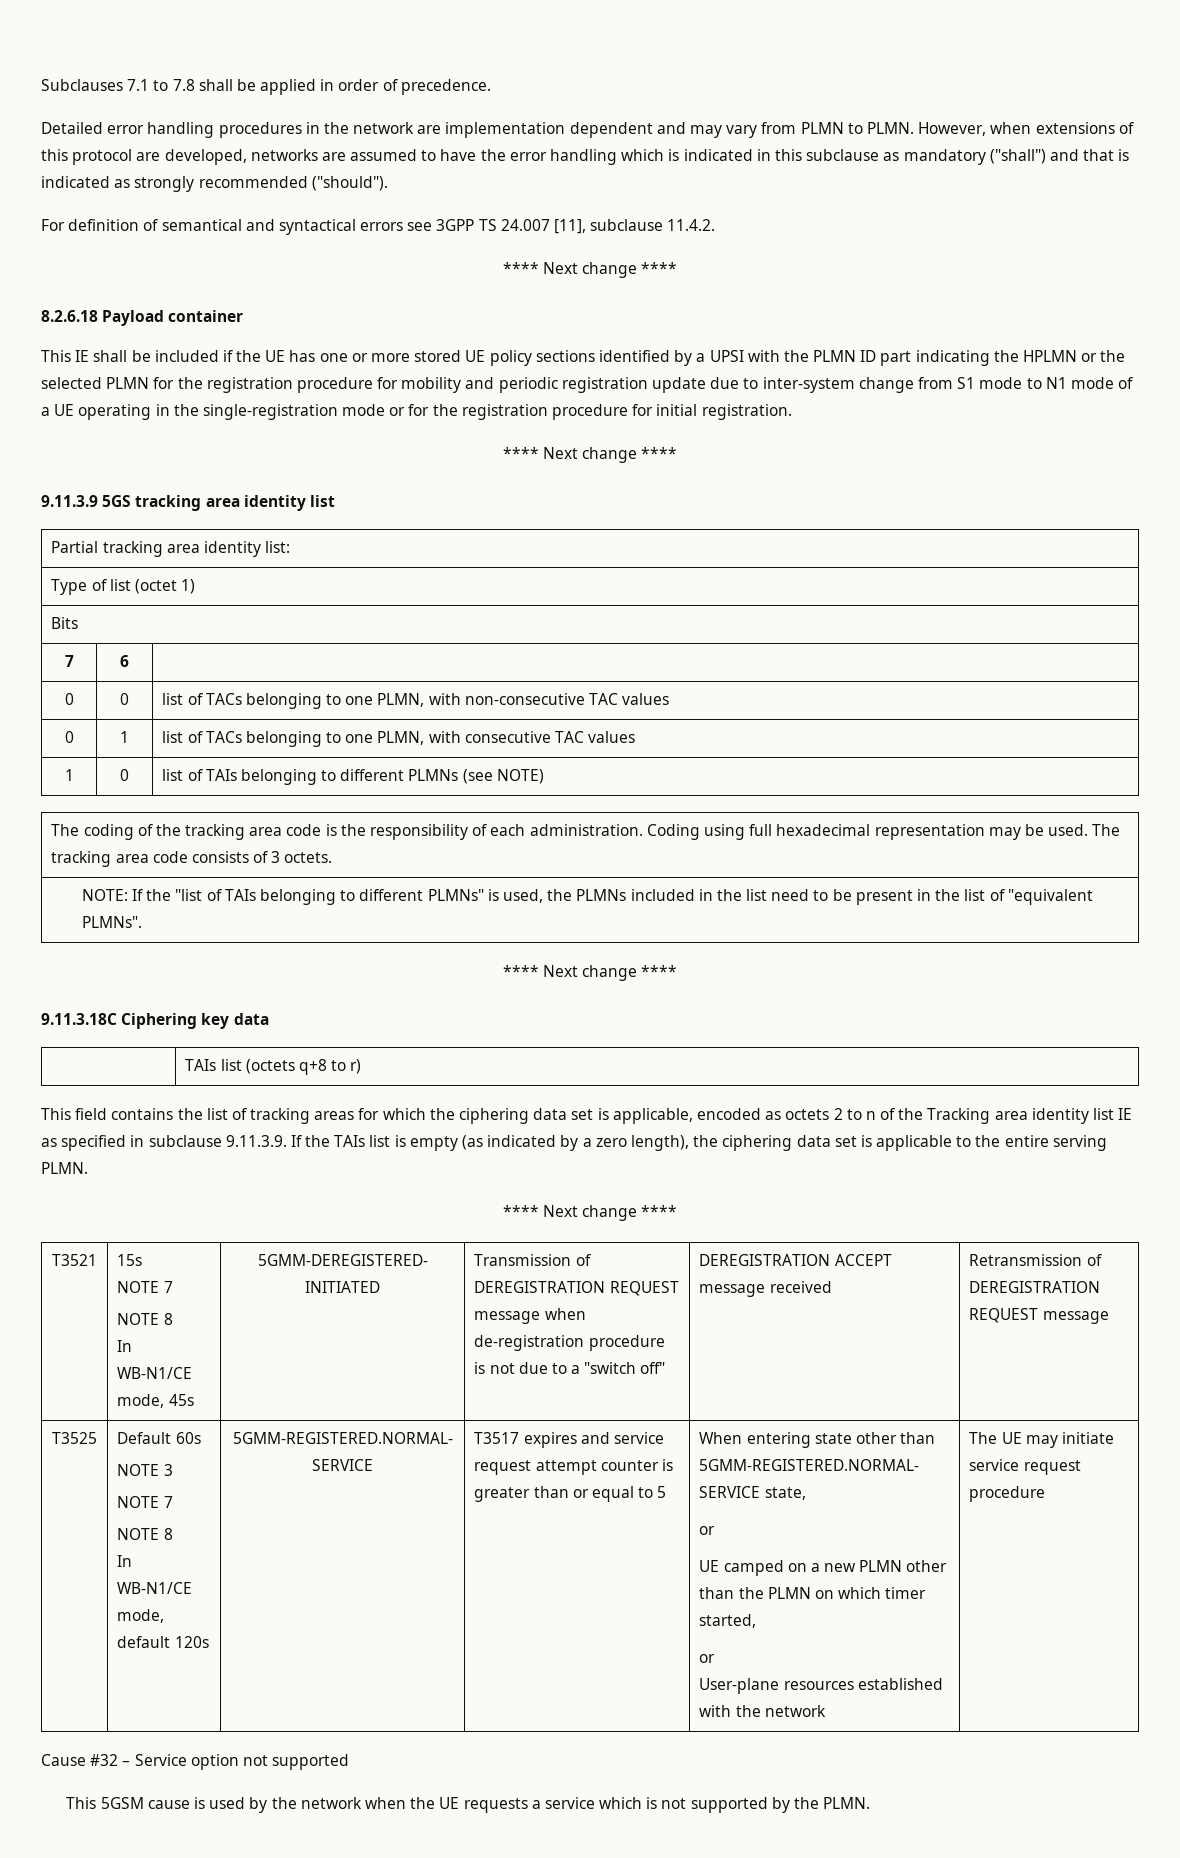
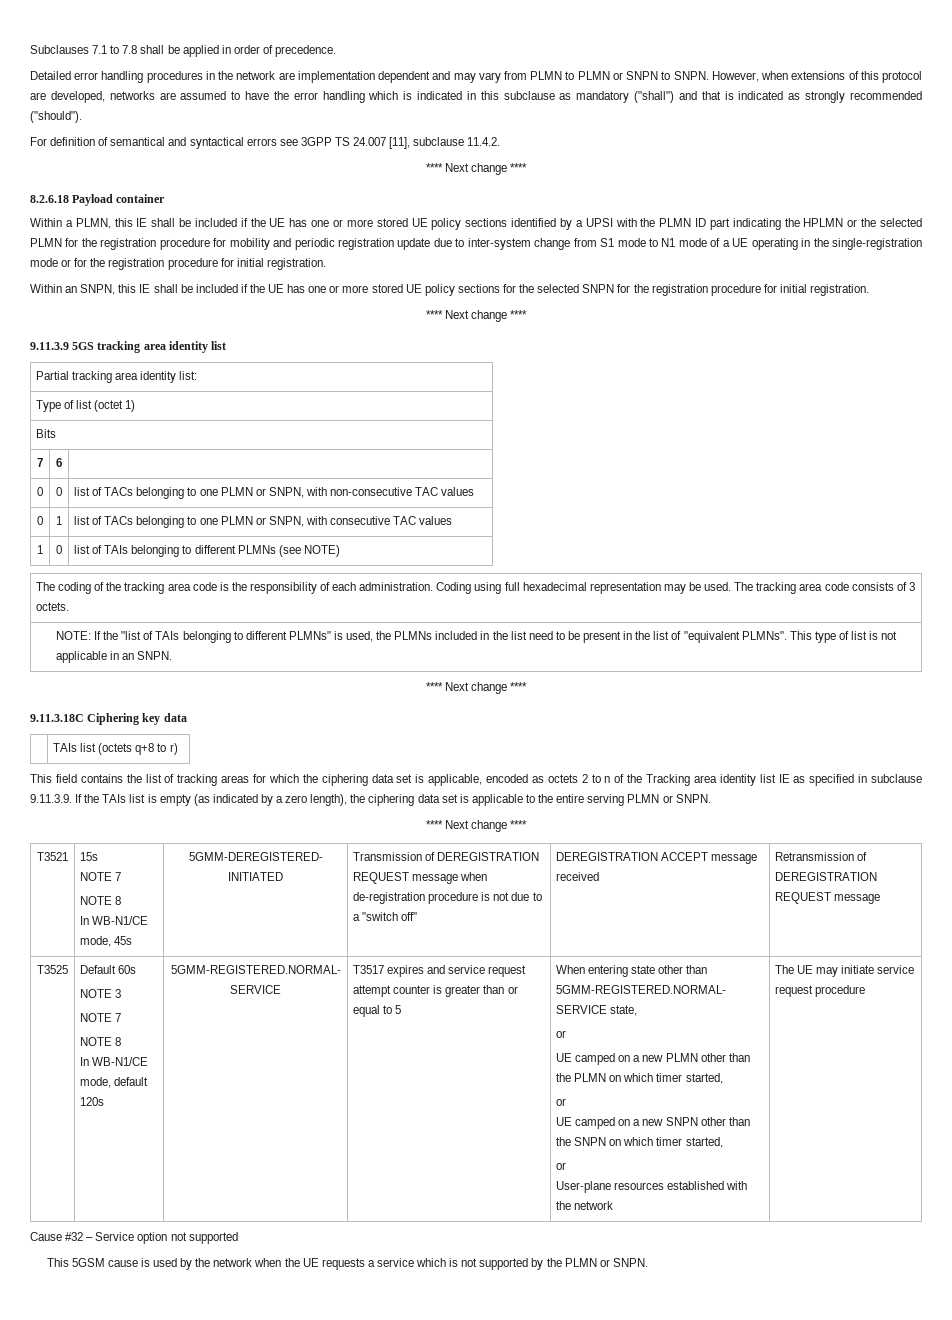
[866,122,914,134] PLMN. -> [577,71,709,80] PLMN or SNPN to SNPN.
[41,350,71,362] This -> [30,218,133,229] Within a PLMN, this
(792, 412) none -> [30,284,870,296] // Within an SNPN, this IE shall be included if the UE has one or more stored UE policy sections for the selected SNPN for the registration procedure for initial registration.
[377,693,425,707] PLMN, -> [220,487,304,498] PLMN or SNPN,
[377,731,425,745] PLMN, -> [220,516,304,527] PLMN or SNPN,
(142, 922) none -> [789,631,898,643] [55,651,173,663] This type of list is not applicable in an SNPN.
[41,1162,88,1174] PLMN. -> [627,794,711,803] PLMN or SNPN.
(716, 1658) none -> [556,1117,750,1129] [556,1137,723,1148] [556,1162,567,1170] // UE camped on a new SNPN other than the SNPN on which timer started, // or
[823,1797,871,1809] PLMN. -> [564,1258,648,1267] PLMN or SNPN.

